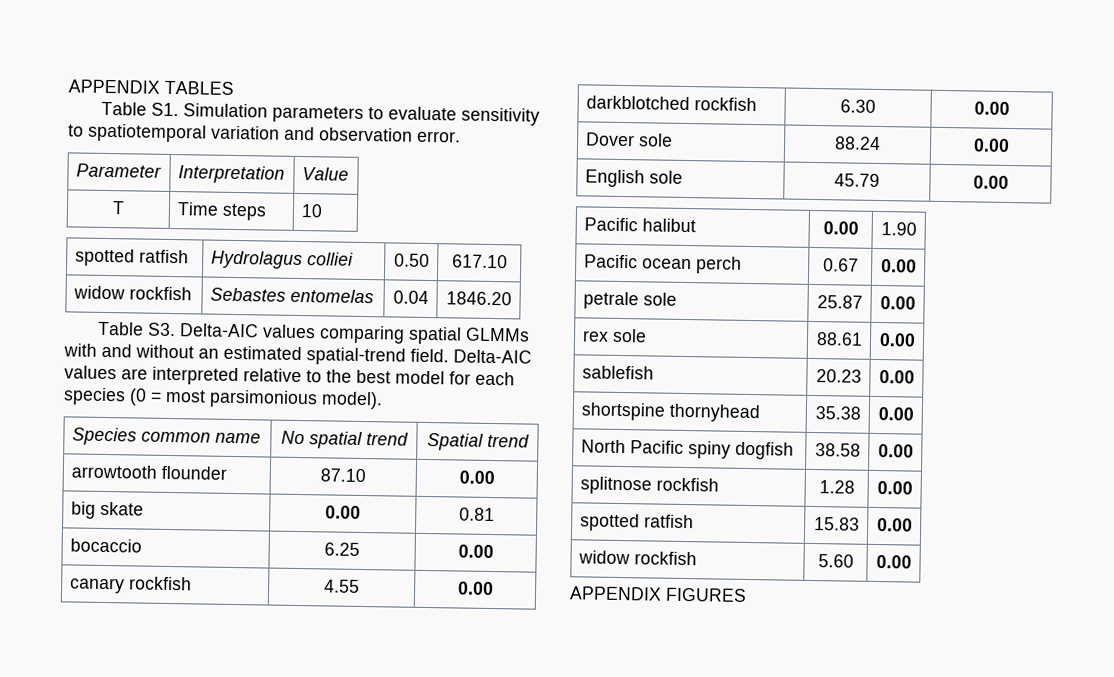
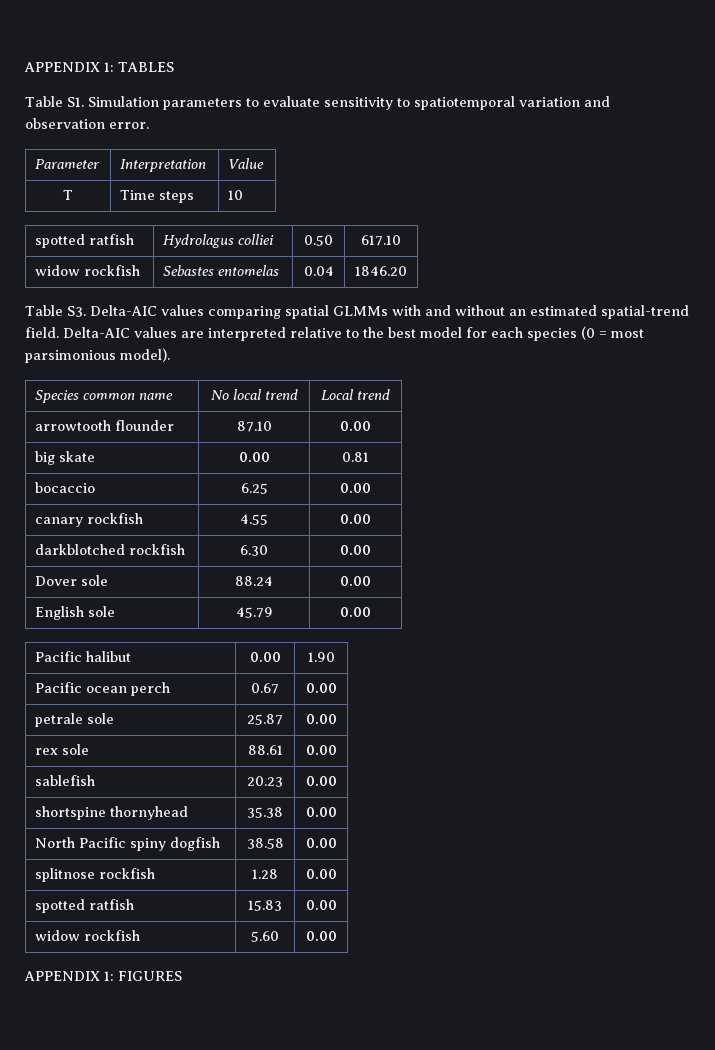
[68,79,160,94] APPENDIX -> [24,62,114,72] APPENDIX 1:
[308,431,363,449] spatial -> [232,389,262,400] local
[426,432,484,451] Spatial -> [321,389,354,400] Local
(662, 593) none -> [104,971,114,981] 1:

